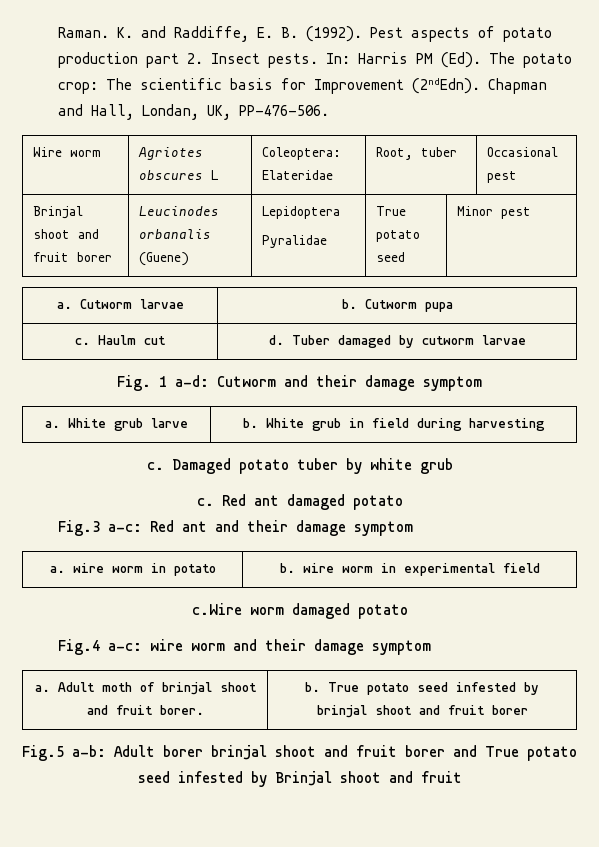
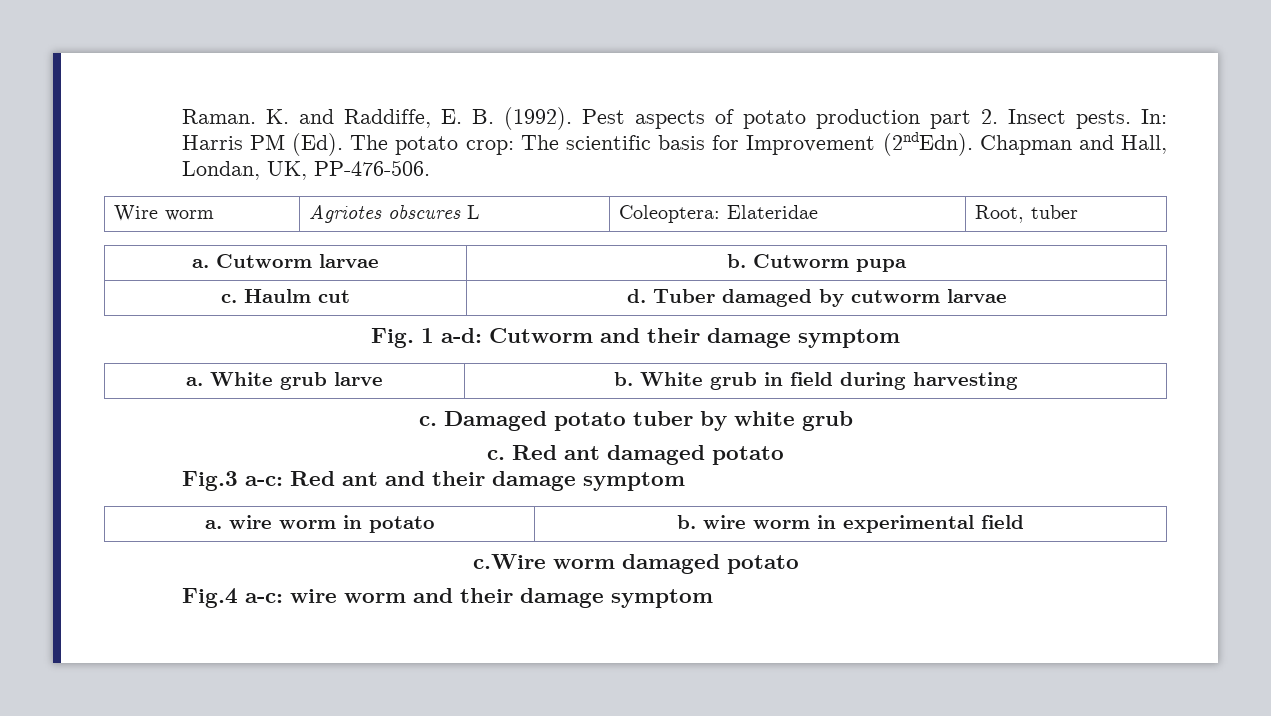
[487,147,559,157] [487,171,518,183] [33,206,84,219] [33,229,100,239] [33,252,113,262] [139,206,220,216] [139,229,212,239] [139,252,190,266] [262,206,341,219] [262,235,328,248] [376,206,407,216] [376,230,421,242] [376,252,406,262] [457,206,532,219] | Occasional pest // Brinjal shoot and fruit borer | Leucinodes orbanalis (Guene) | Lepidoptera // Pyralidae | True potato seed | Minor pest -> (1079, 212) none
[34,682,257,695] [86,705,204,715] [305,682,539,695] [316,705,528,718] [22,745,577,761] [137,771,462,787] // a. Adult moth of brinjal shoot and fruit borer. | b. True potato seed infested by brinjal shoot and fruit borer // Fig.5 a-b: Adult borer brinjal shoot and fruit borer and True potato seed infested by Brinjal shoot and fruit -> (713, 598) none

